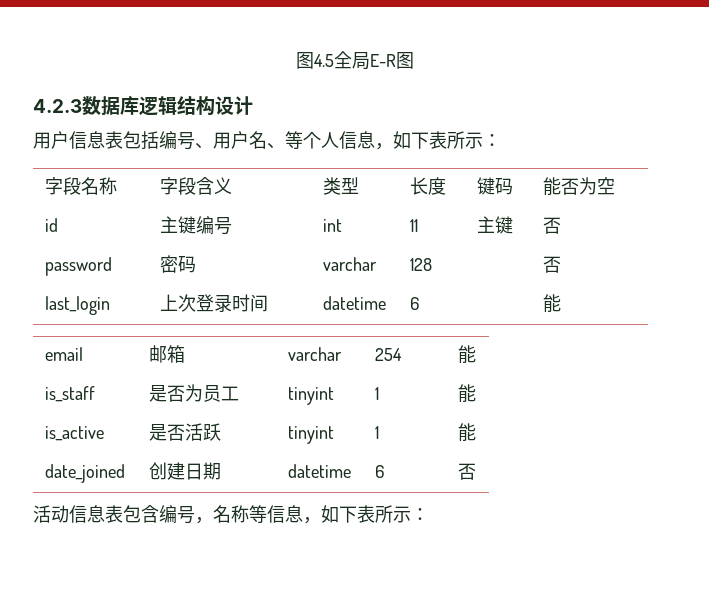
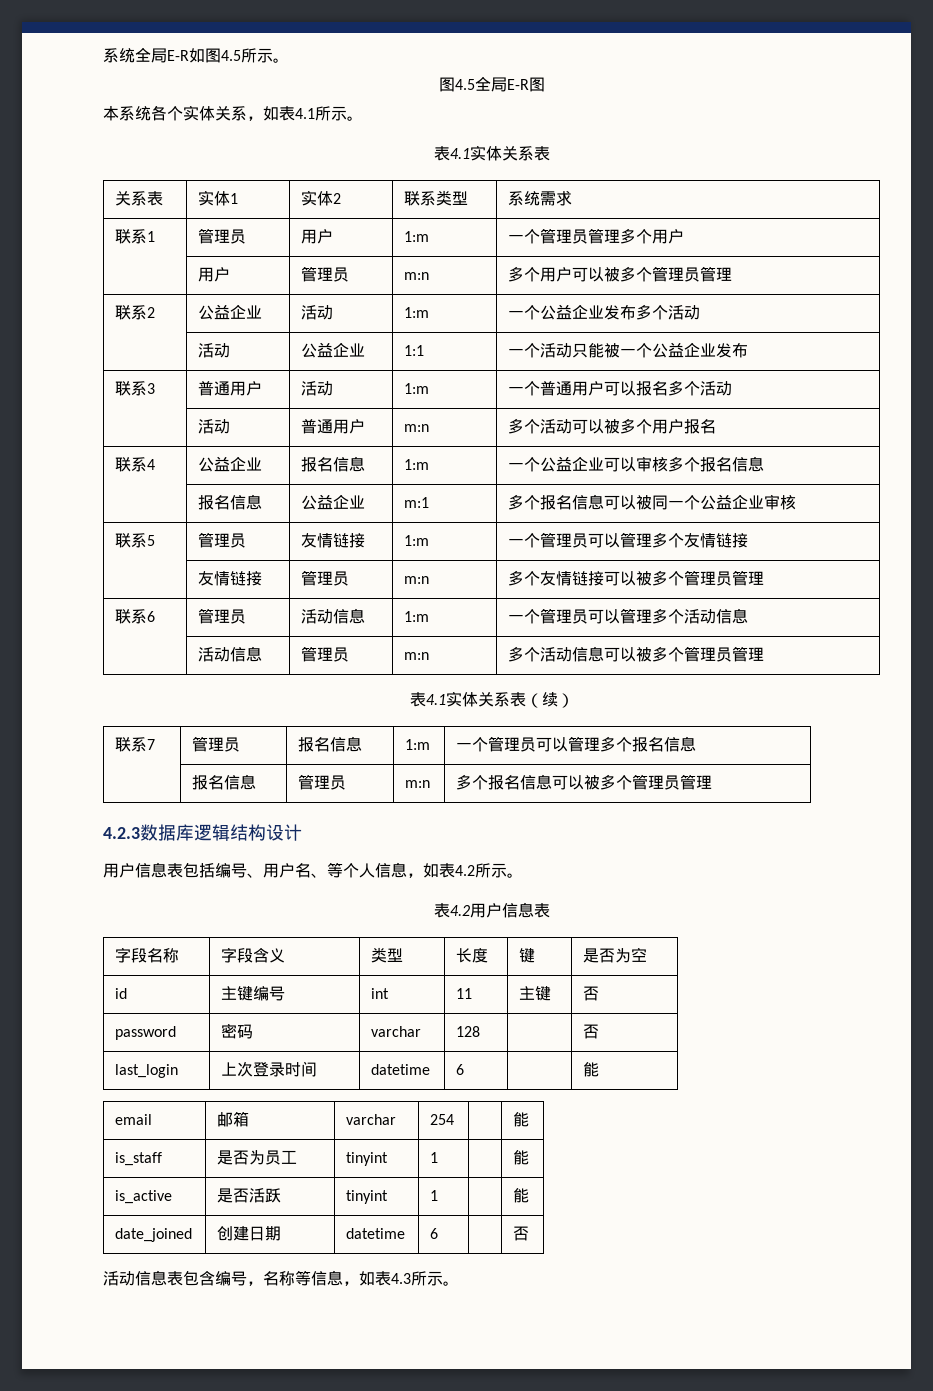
[295,51,414,70] 图4.5全局E-R图 -> [103,47,289,63] [438,76,545,92] [103,105,363,121] [433,145,550,161] [115,191,164,206] [198,190,239,206] [301,190,342,206] [404,190,469,206] [508,190,573,206] [115,229,156,244] [198,228,247,244] [301,229,334,244] [404,231,430,242] [508,228,685,244] [198,267,231,282] [301,266,350,282] [404,272,430,280] [508,266,733,282] [115,305,156,320] [198,304,263,320] [301,305,334,320] [404,307,430,318] [508,304,701,320] [198,343,231,358] [301,342,366,358] [404,345,425,356] [508,342,749,358] [115,381,156,396] [198,381,263,396] [301,381,334,396] [404,383,430,394] [508,380,733,396] [198,419,231,434] [301,419,366,434] [404,424,430,432] [508,418,717,434] [115,457,156,472] [198,456,263,472] [301,456,366,472] [404,459,430,470] [508,456,765,472] [198,494,263,510] [301,494,366,510] [404,497,430,508] [508,494,797,510] [115,533,156,548] [198,532,247,548] [301,533,366,548] [404,535,430,546] [508,532,749,548] [198,571,263,586] [301,570,350,586] [404,576,430,584] [508,570,765,586] [115,609,156,624] [198,608,247,624] [301,608,366,624] [404,611,430,622] [508,608,749,624] [198,646,263,662] [301,646,350,662] [404,652,430,660] [508,646,765,662] [409,691,574,708] [115,737,156,752] [192,736,241,752] [298,736,363,752] [405,739,431,750] [456,736,697,752] [192,774,257,790] [298,774,347,790] [405,780,431,788] [456,774,713,790] 系统全局E-R如图4.5所示。 // 图4.5全局E-R图 // 本系统各个实体关系，如表4.1所示。 // 表4.1实体关系表 // 关系表 | 实体1 | 实体2 | 联系类型 | 系统需求 // 联系1 | 管理员 | 用户 | 1:m | 一个管理员管理多个用户 // | 用户 | 管理员 | m:n | 多个用户可以被多个管理员管理 // 联系2 | 公益企业 | 活动 | 1:m | 一个公益企业发布多个活动 // | 活动 | 公益企业 | 1:1 | 一个活动只能被一个公益企业发布 // 联系3 | 普通用户 | 活动 | 1:m | 一个普通用户可以报名多个活动 // | 活动 | 普通用户 | m:n | 多个活动可以被多个用户报名 // 联系4 | 公益企业 | 报名信息 | 1:m | 一个公益企业可以审核多个报名信息 // | 报名信息 | 公益企业 | m:1 | 多个报名信息可以被同一个公益企业审核 // 联系5 | 管理员 | 友情链接 | 1:m | 一个管理员可以管理多个友情链接 // | 友情链接 | 管理员 | m:n | 多个友情链接可以被多个管理员管理 // 联系6 | 管理员 | 活动信息 | 1:m | 一个管理员可以管理多个活动信息 // | 活动信息 | 管理员 | m:n | 多个活动信息可以被多个管理员管理 // 表4.1实体关系表（续） // 联系7 | 管理员 | 报名信息 | 1:m | 一个管理员可以管理多个报名信息 // | 报名信息 | 管理员 | m:n | 多个报名信息可以被多个管理员管理
[411,131,501,149] 下表所示： -> [439,863,523,878] [433,902,550,918] 表4.2所示。 // 表4.2用户信息表
[494,178,513,195] [542,177,561,196] 码 | 能 -> [583,948,600,963] | 是
[339,505,429,523] 下表所示： -> [375,1271,459,1286] 表4.3所示。

